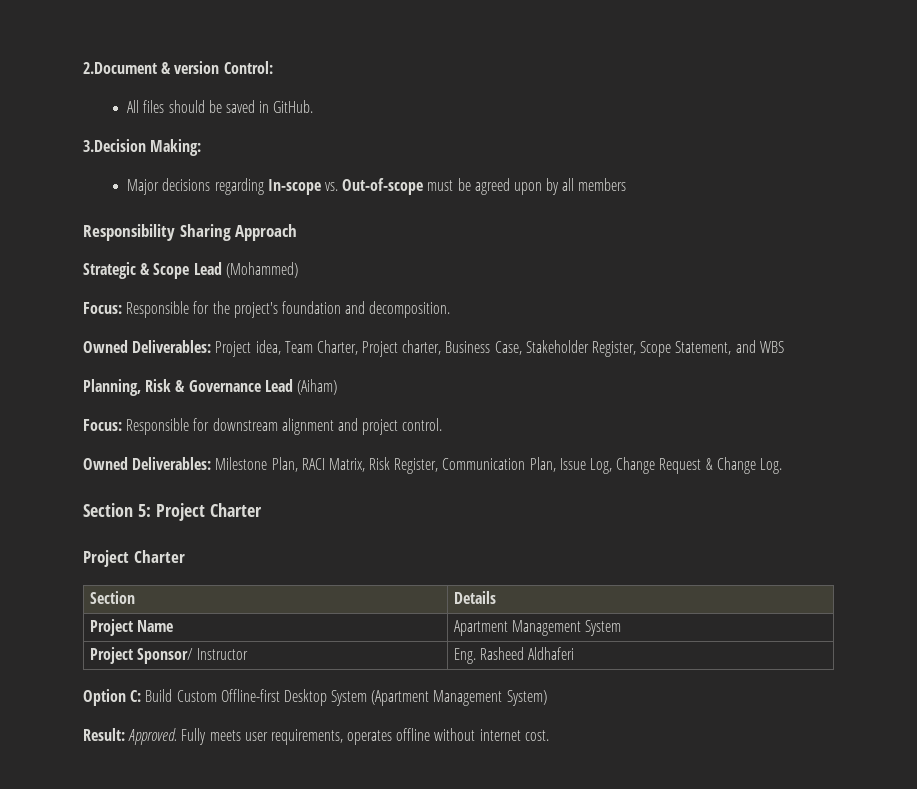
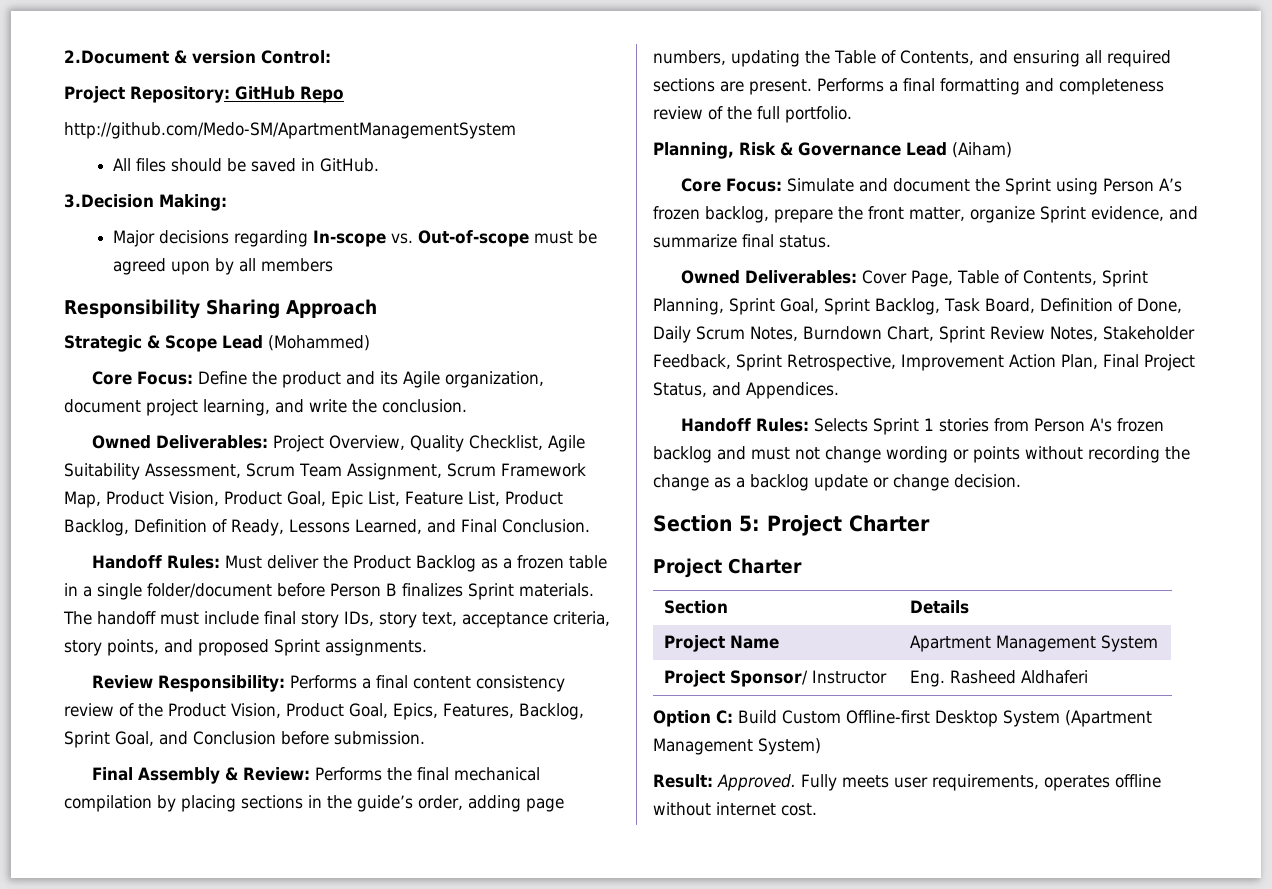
(273, 67) none -> [64,86,344,103] [64,122,516,139] // Project Repository: GitHub Repo // http://github.com/Medo-SM/ApartmentManagementSystem
[83,301,451,318] [83,340,784,357] Focus: Responsible for the project's foundation and decomposition. // Owned Deliverables: Project idea, Team Charter, Project charter, Business Case, Stakeholder Register, Scope Statement, and WBS -> [91,371,544,388] [64,399,467,416] [91,435,585,452] [64,463,586,480] [64,491,563,508] [64,519,590,536] [91,555,607,572] [64,583,594,600] [63,611,610,628] [64,639,427,656] [91,675,565,692] [64,703,584,720] [64,731,425,748] [91,767,540,784] [64,795,564,812] [653,50,1171,67] [653,78,1164,95] [653,106,852,123] Core Focus: Define the product and its Agile organization, document project learning, and write the conclusion. // Owned Deliverables: Project Overview, Quality Checklist, Agile Suitability Assessment, Scrum Team Assignment, Scrum Framework Map, Product Vision, Product Goal, Epic List, Feature List, Product Backlog, Definition of Ready, Lessons Learned, and Final Conclusion. // Handoff Rules: Must deliver the Product Backlog as a frozen table in a single folder/document before Person B finalizes Sprint materials. The handoff must include final story IDs, story text, acceptance criteria, story points, and proposed Sprint assignments. // Review Responsibility: Performs a final content consistency review of the Product Vision, Product Goal, Epics, Features, Backlog, Sprint Goal, and Conclusion before submission. // Final Assembly & Review: Performs the final mechanical compilation by placing sections in the guide’s order, adding page numbers, updating the Table of Contents, and ensuring all required sections are present. Performs a final formatting and completeness review of the full portfolio.
[83,418,443,435] [83,457,782,474] Focus: Responsible for downstream alignment and project control. // Owned Deliverables: Milestone Plan, RACI Matrix, Risk Register, Communication Plan, Issue Log, Change Request & Change Log. -> [680,178,1182,195] [653,206,1198,223] [653,234,831,248] [680,270,1148,287] [653,298,1182,315] [653,326,1195,343] [653,354,1195,371] [653,382,839,399] [680,418,1164,435] [653,446,1190,463] [653,474,1021,491] Core Focus: Simulate and document the Sprint using Person A’s frozen backlog, prepare the front matter, organize Sprint evidence, and summarize final status. // Owned Deliverables: Cover Page, Table of Contents, Sprint Planning, Sprint Goal, Sprint Backlog, Task Board, Definition of Done, Daily Scrum Notes, Burndown Chart, Sprint Review Notes, Stakeholder Feedback, Sprint Retrospective, Improvement Action Plan, Final Project Status, and Appendices. // Handoff Rules: Selects Sprint 1 stories from Person A's frozen backlog and must not change wording or points without recording the change as a backlog update or change decision.

